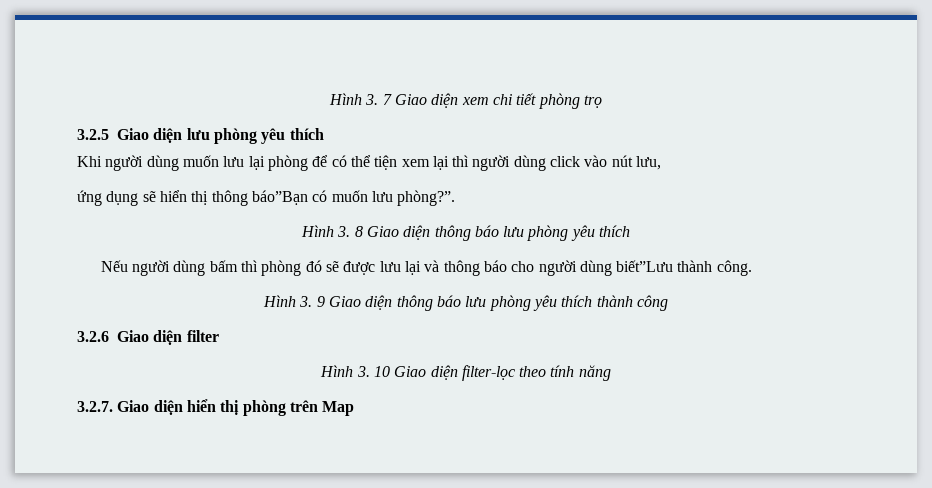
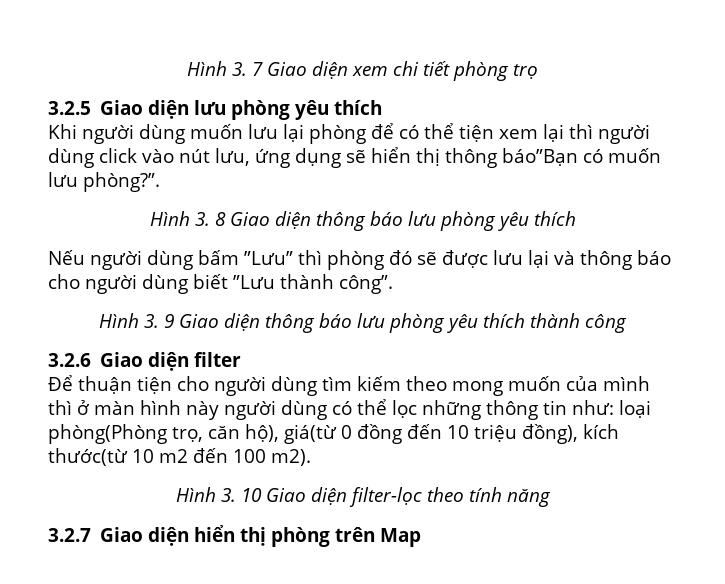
(662, 163) // -> (250, 157) none
(238, 266) none -> [244,251,293,265] ”Lưu”
[616,260,752,276] biết”Lưu thành công. -> [193,274,393,294] biết ”Lưu thành công”.
(219, 336) none -> [48,375,650,396] [48,399,651,420] [48,424,619,444] [48,448,311,466] // Để thuận tiện cho người dùng tìm kiếm theo mong muốn của mình thì ở màn hình này người dùng có thể lọc những thông tin như: loại phòng(Phòng trọ, căn hộ), giá(từ 0 đồng đến 10 triệu đồng), kích thước(từ 10 m2 đến 100 m2).
[77,401,113,412] 3.2.7. -> [48,528,91,542] 3.2.7

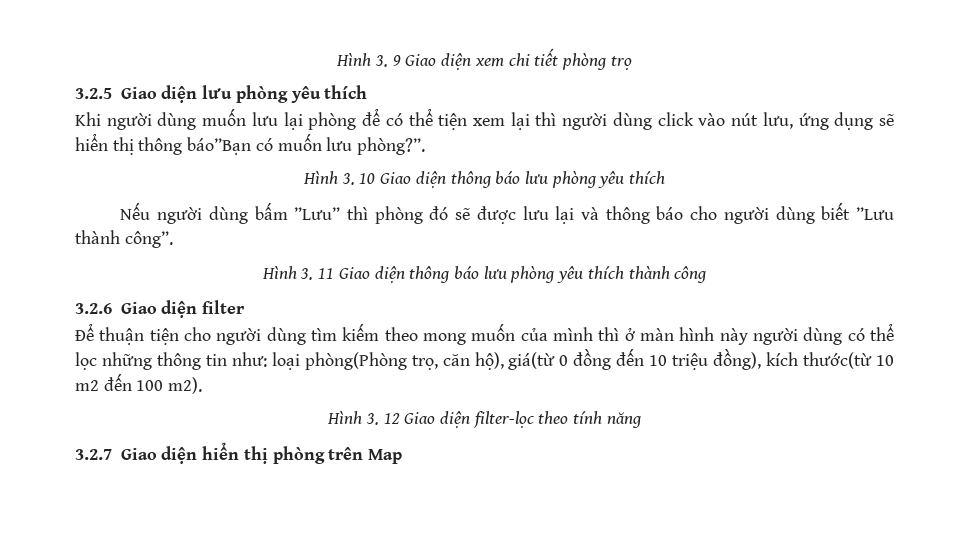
[187,61,263,76] Hình 3. 7 -> [336,53,401,67] Hình 3. 9
[214,212,226,226] 8 -> [359,173,376,184] 10
[164,314,174,328] 9 -> [318,268,335,279] 11
[240,488,262,502] 10 -> [383,413,400,424] 12

